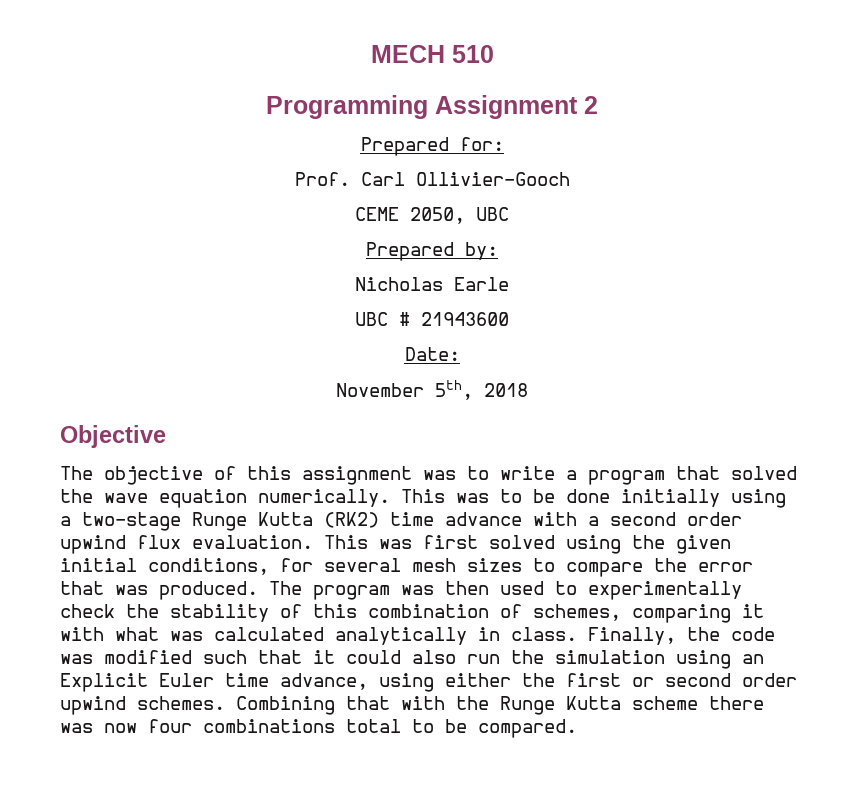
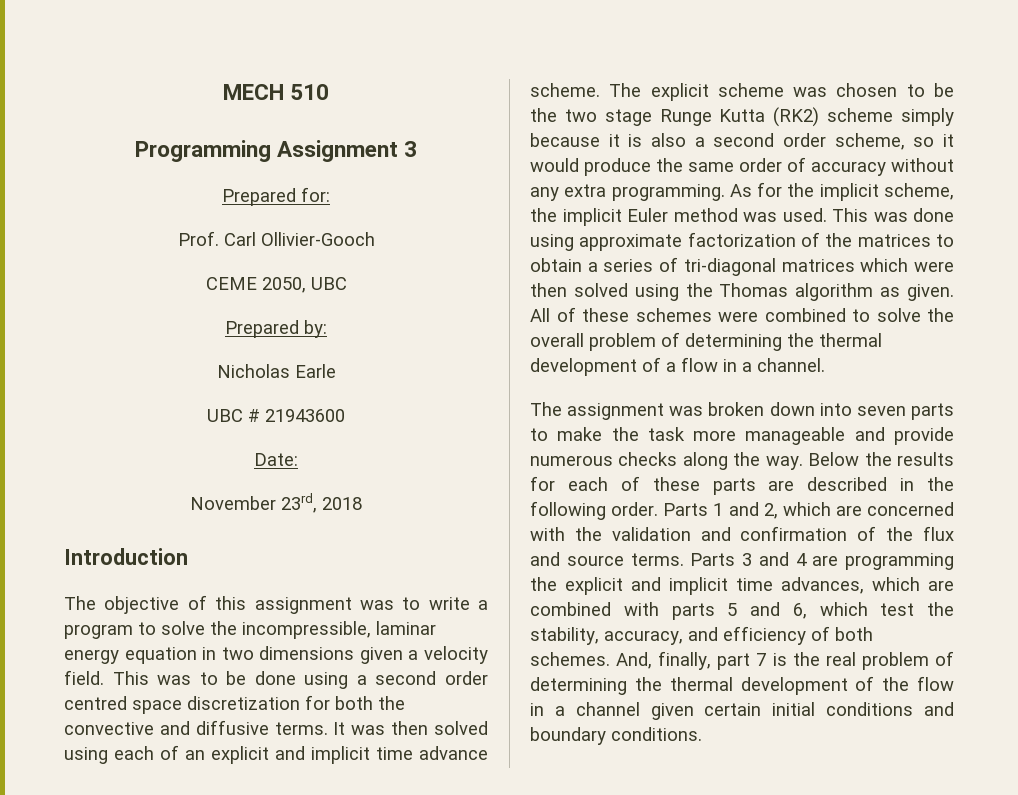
[584,96,598,114] 2 -> [404,141,418,157] 3
[435,380,473,400] 5th, -> [281,493,317,513] 23rd,
[60,425,166,448] Objective -> [64,548,188,565] Introduction
[676,466,797,480] [60,489,390,508] that solved the wave equation numerically. -> [138,621,436,639] [64,646,488,664] [64,670,104,685] to solve the incompressible, laminar energy equation in two dimensions given a velocity field.
[621,489,720,507] initially -> (296, 678) none
[82,512,742,531] [60,535,731,554] [60,558,753,577] [60,581,742,600] [60,604,764,623] [60,627,775,645] [60,650,764,669] [60,673,797,692] [60,696,764,715] [60,719,577,738] two-stage Runge Kutta (RK2) time advance with a second order upwind flux evaluation. This was first solved using the given initial conditions, for several mesh sizes to compare the error that was produced. The program was then used to experimentally check the stability of this combination of schemes, comparing it with what was calculated analytically in class. Finally, the code was modified such that it could also run the simulation using an Explicit Euler time advance, using either the first or second order upwind schemes. Combining that with the Runge Kutta scheme there was now four combinations total to be compared. -> [375,671,488,685] [64,695,405,714] [64,720,488,735] [64,745,488,764] [530,83,954,101] [530,107,954,127] [530,133,954,150] [530,157,954,176] [530,182,954,201] [530,208,954,226] [530,232,954,251] [530,257,954,276] [530,283,954,301] [530,307,954,322] [530,332,882,351] [530,357,825,376] [530,402,954,420] [530,427,954,445] [530,452,954,470] [530,476,954,495] [530,501,954,520] [530,526,954,541] [530,552,954,570] [530,577,954,595] [530,602,954,620] [530,626,873,645] [530,651,954,670] [530,676,954,695] [530,702,954,720] [530,727,702,745] second order centred space discretization for both the convective and diffusive terms. It was then solved using each of an explicit and implicit time advance scheme. The explicit scheme was chosen to be the two stage Runge Kutta (RK2) scheme simply because it is also a second order scheme, so it would produce the same order of accuracy without any extra programming. As for the implicit scheme, the implicit Euler method was used. This was done using approximate factorization of the matrices to obtain a series of tri-diagonal matrices which were then solved using the Thomas algorithm as given. All of these schemes were combined to solve the overall problem of determining the thermal development of a flow in a channel. // The assignment was broken down into seven parts to make the task more manageable and provide numerous checks along the way. Below the results for each of these parts are described in the following order. Parts 1 and 2, which are concerned with the validation and confirmation of the flux and source terms. Parts 3 and 4 are programming the explicit and implicit time advances, which are combined with parts 5 and 6, which test the stability, accuracy, and efficiency of both schemes. And, finally, part 7 is the real problem of determining the thermal development of the flow in a channel given certain initial conditions and boundary conditions.

